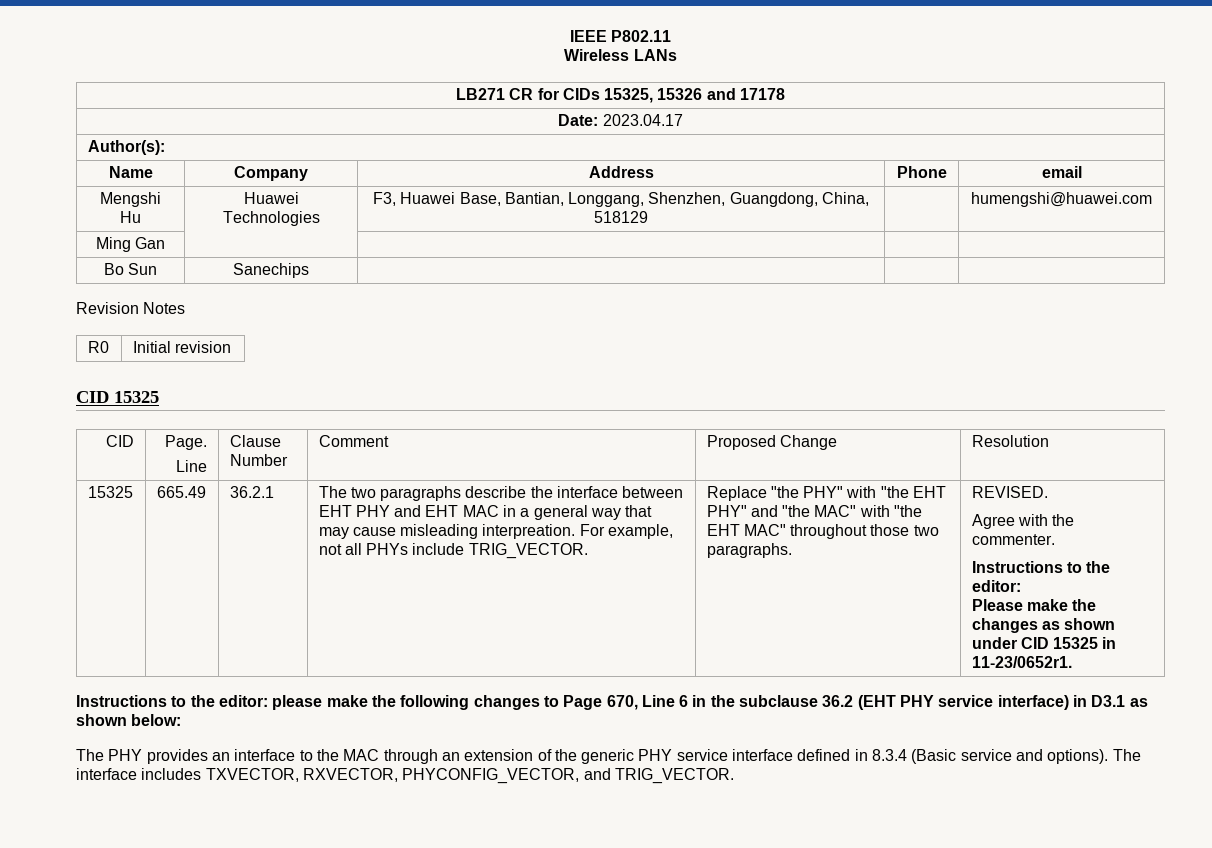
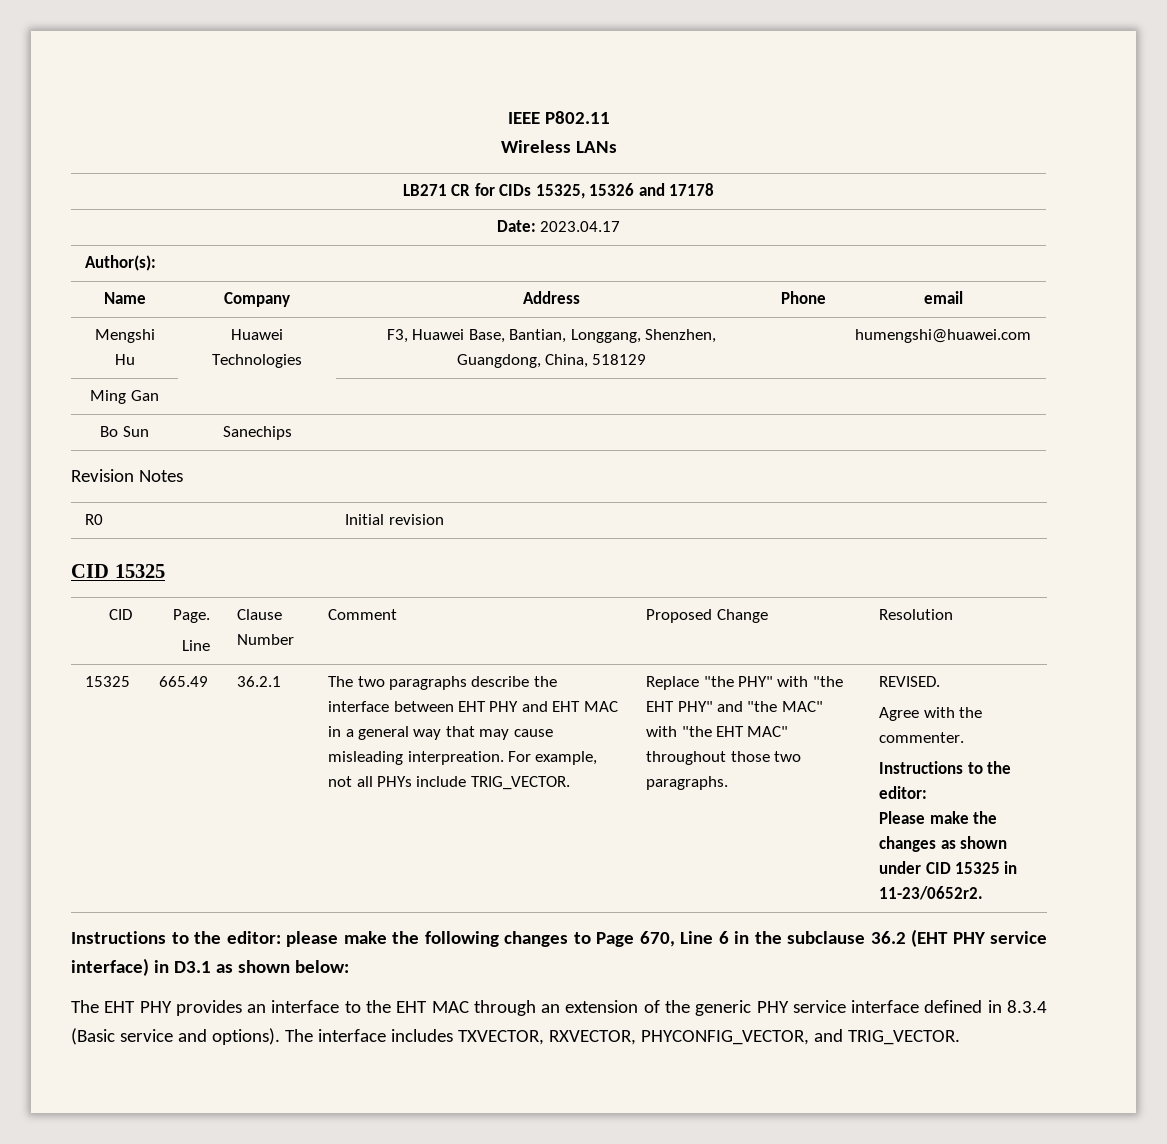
[971,656,1072,668] 11-23/0652r1. -> [879,886,984,900] 11-23/0652r2.
(104, 755) none -> [104,1001,136,1013] EHT
(339, 755) none -> [396,1001,428,1013] EHT

